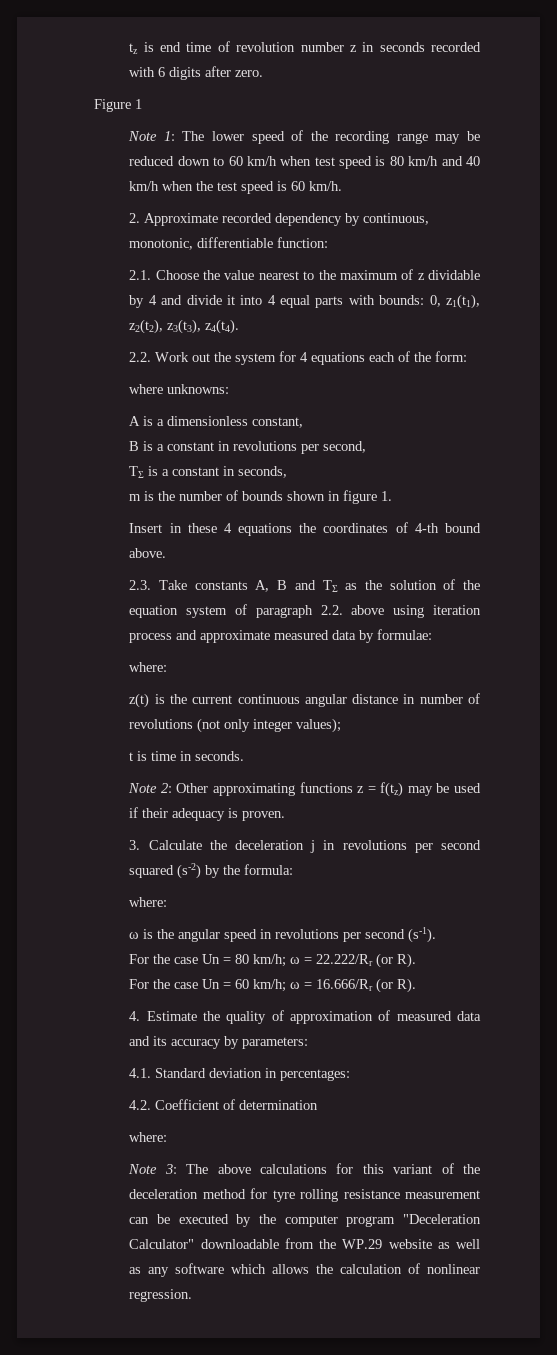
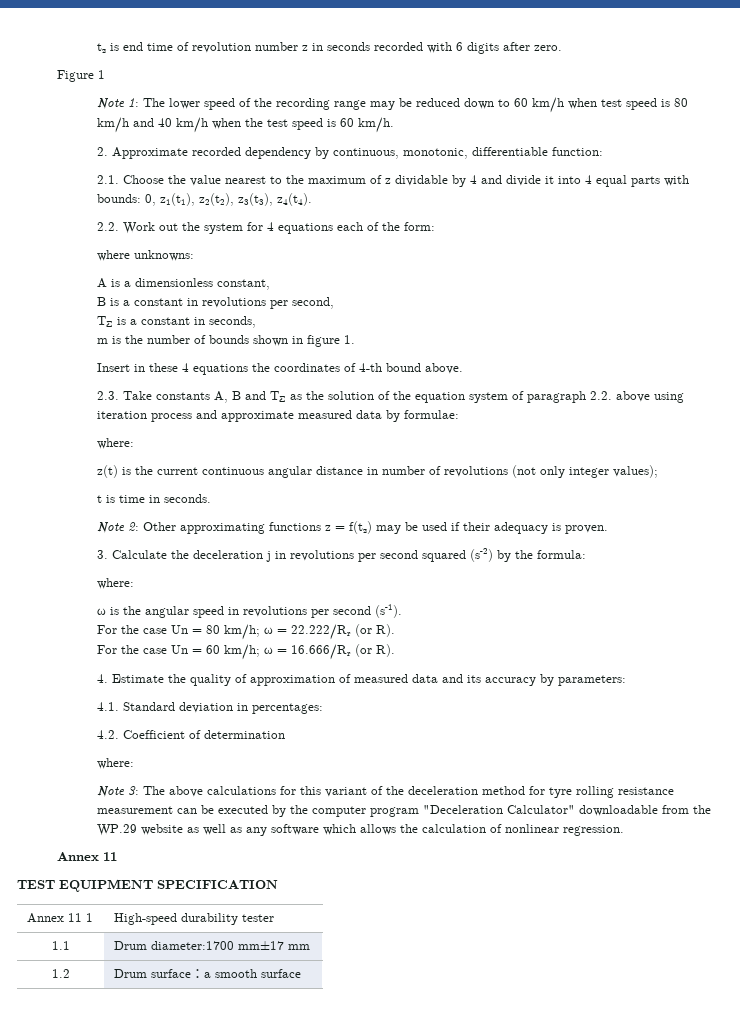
(193, 1295) none -> [56,852,117,861] [17,879,278,892] [26,913,93,923] [113,913,274,925] [52,941,70,950] [113,941,310,950] [52,969,70,978] [113,969,301,978] // Annex 11 // TEST EQUIPMENT SPECIFICATION // Annex 11 1 | High-speed durability tester // 1.1 | Drum diameter:1700 mm±17 mm // 1.2 | Drum surface：a smooth surface

